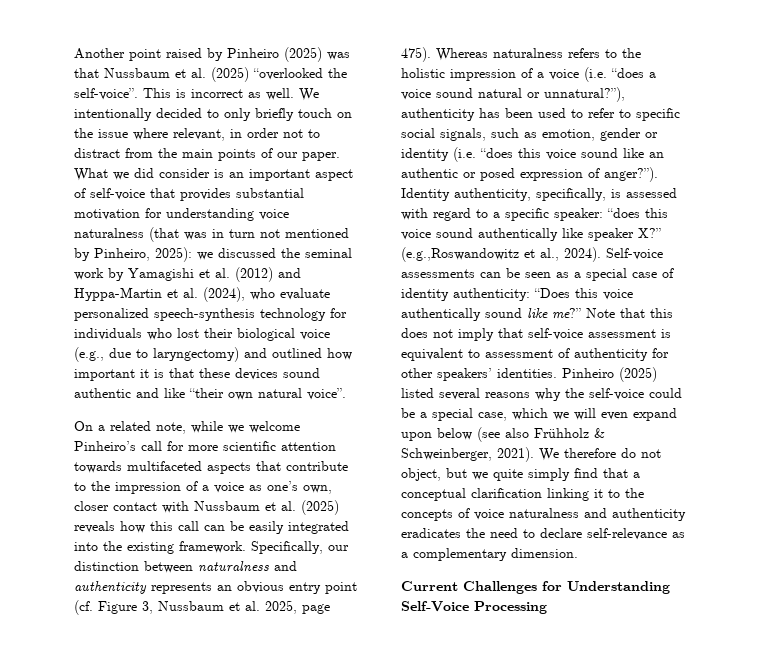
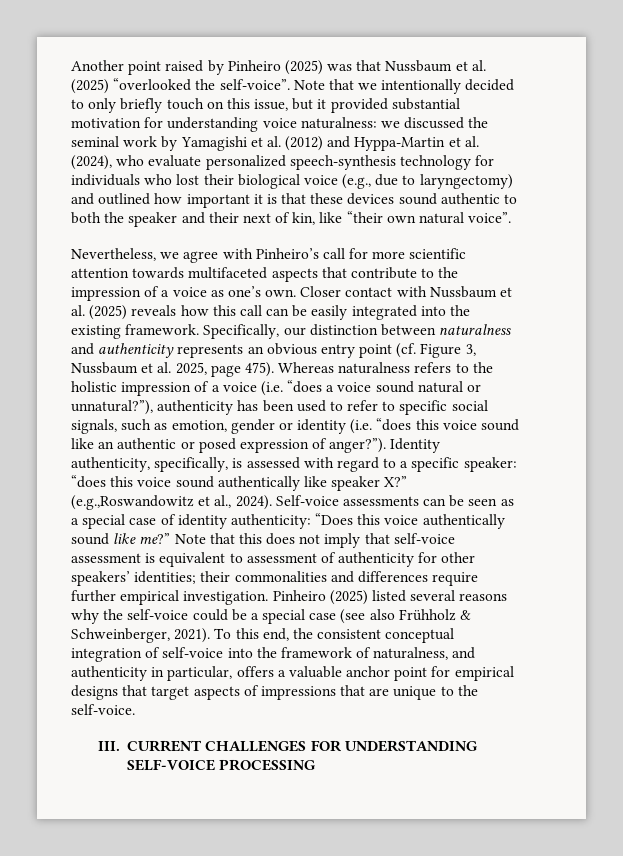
[143,88,319,101] This is incorrect as well. We -> [293,79,378,90] Note that we
[74,128,320,141] [74,148,340,161] [74,168,353,181] [74,188,231,201] the issue where relevant, in order not to distract from the main points of our paper. What we did consider is an important aspect of self-voice that provides -> [226,98,388,113] this issue, but it provided
[74,227,349,242] [74,247,192,262] naturalness (that was in turn not mentioned by Pinheiro, 2025): -> [300,117,377,129] naturalness:
[136,388,159,398] and -> [504,194,518,204] [71,212,316,227] to both the speaker and their next of kin,
[74,421,300,434] On a related note, while we welcome -> [71,248,253,263] Nevertheless, we agree with
[303,485,332,494] [74,501,109,511] own, closer -> [265,286,342,297] own. Closer
[497,368,557,378] identities. -> [134,571,479,586] [71,590,269,605] identities; their commonalities and differences require further empirical investigation.
[478,408,677,421] [401,428,472,441] case, which we will even expand upon below -> [309,613,337,620] case
[539,448,661,461] [401,468,640,481] [401,488,644,501] [401,508,686,521] [401,528,685,540] [401,548,578,561] [401,581,670,594] [401,601,547,614] We therefore do not object, but we quite simply find that a conceptual clarification linking it to the concepts of voice naturalness and authenticity eradicates the need to declare self-relevance as a complementary dimension. // Current Challenges for Understanding Self-Voice Processing -> [214,628,455,643] [71,647,476,662] [71,666,514,681] [71,685,478,700] [71,704,135,715] [97,740,477,752] [127,759,316,771] To this end, the consistent conceptual integration of self-voice into the framework of naturalness, and authenticity in particular, offers a valuable anchor point for empirical designs that target aspects of impressions that are unique to the self-voice. // III. CURRENT CHALLENGES FOR UNDERSTANDING SELF-VOICE PROCESSING

